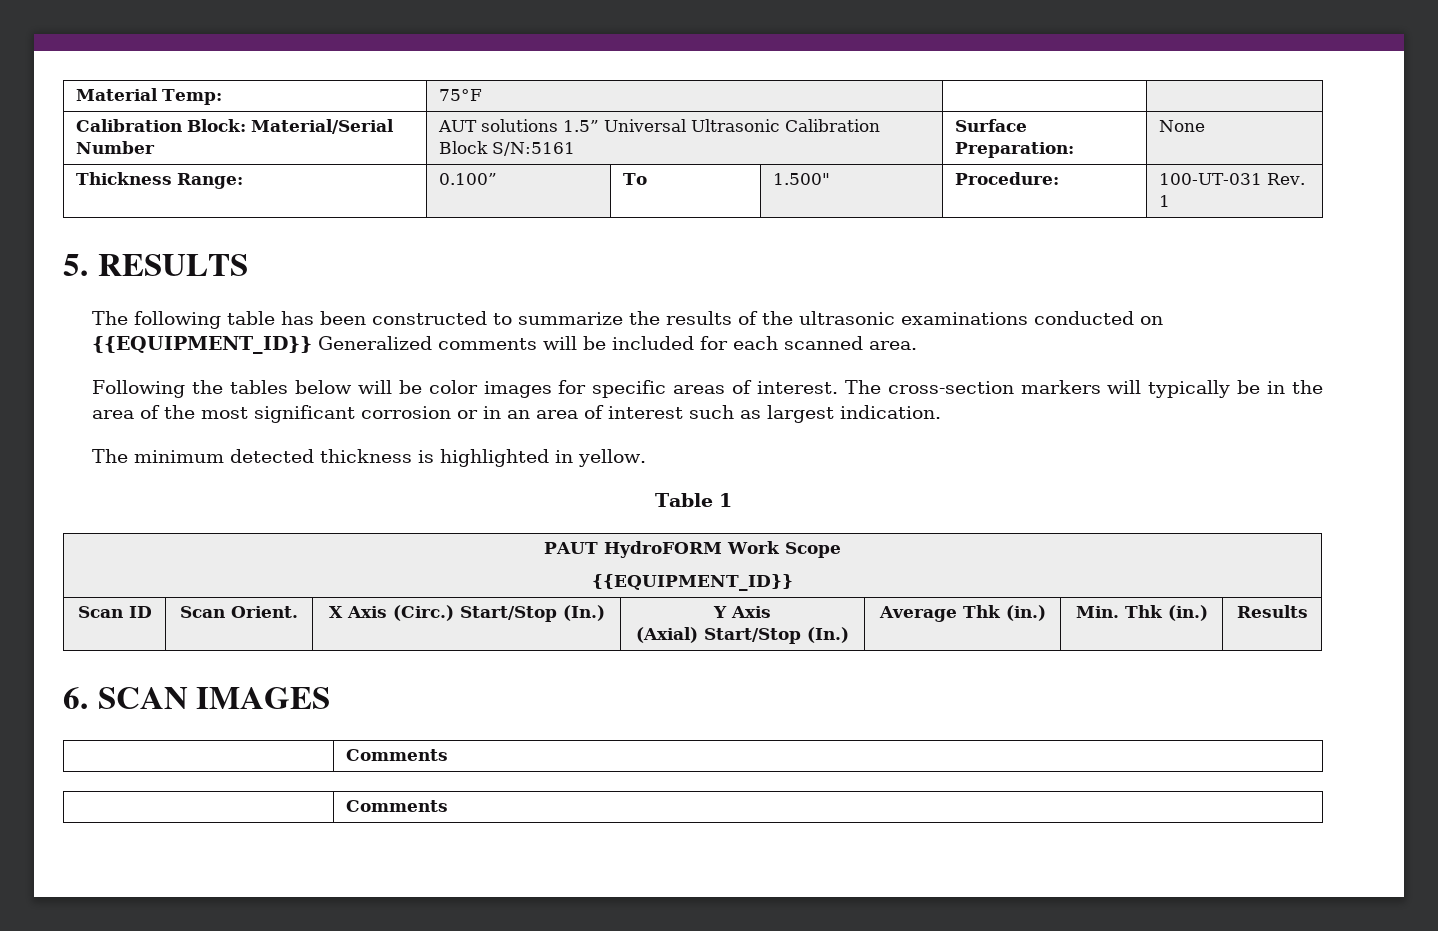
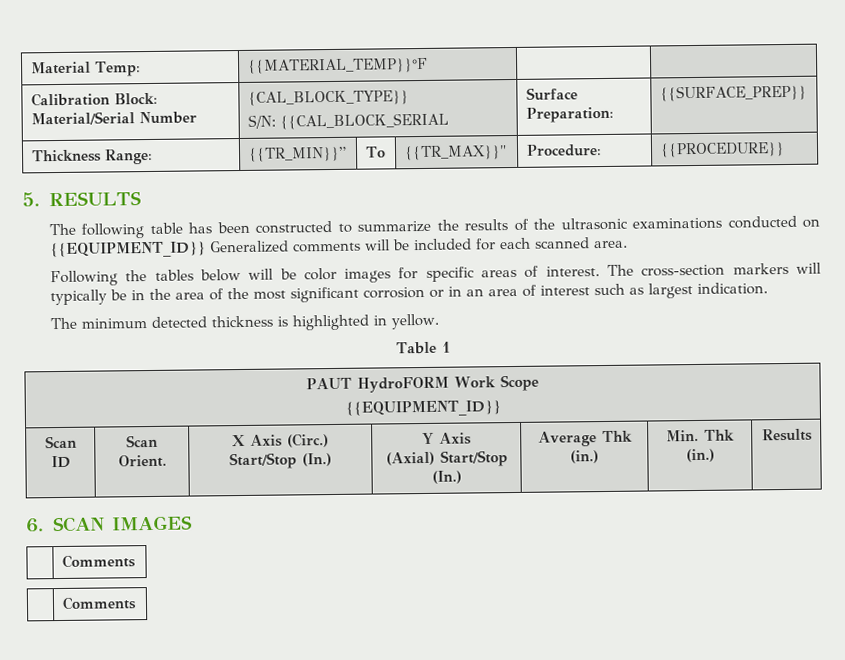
[438,89,482,101] 75°F -> [247,57,428,74] {{MATERIAL_TEMP}}°F
[437,119,880,132] [438,141,575,156] AUT solutions 1.5” Universal Ultrasonic Calibration Block S/N:5161 -> [247,90,409,106] [247,112,449,130] {CAL_BLOCK_TYPE}} // S/N: {{CAL_BLOCK_SERIAL
[1158,120,1205,132] | None -> [659,84,807,102] | {{SURFACE_PREP}}
[438,173,497,185] 0.100” -> [247,146,347,162] {{TR_MIN}}”
[772,173,830,185] 1.500" -> [403,145,507,161] {{TR_MAX}}"
[1158,173,1305,185] [1158,195,1170,207] 100-UT-031 Rev. 1 -> [659,142,785,158] {{PROCEDURE}}

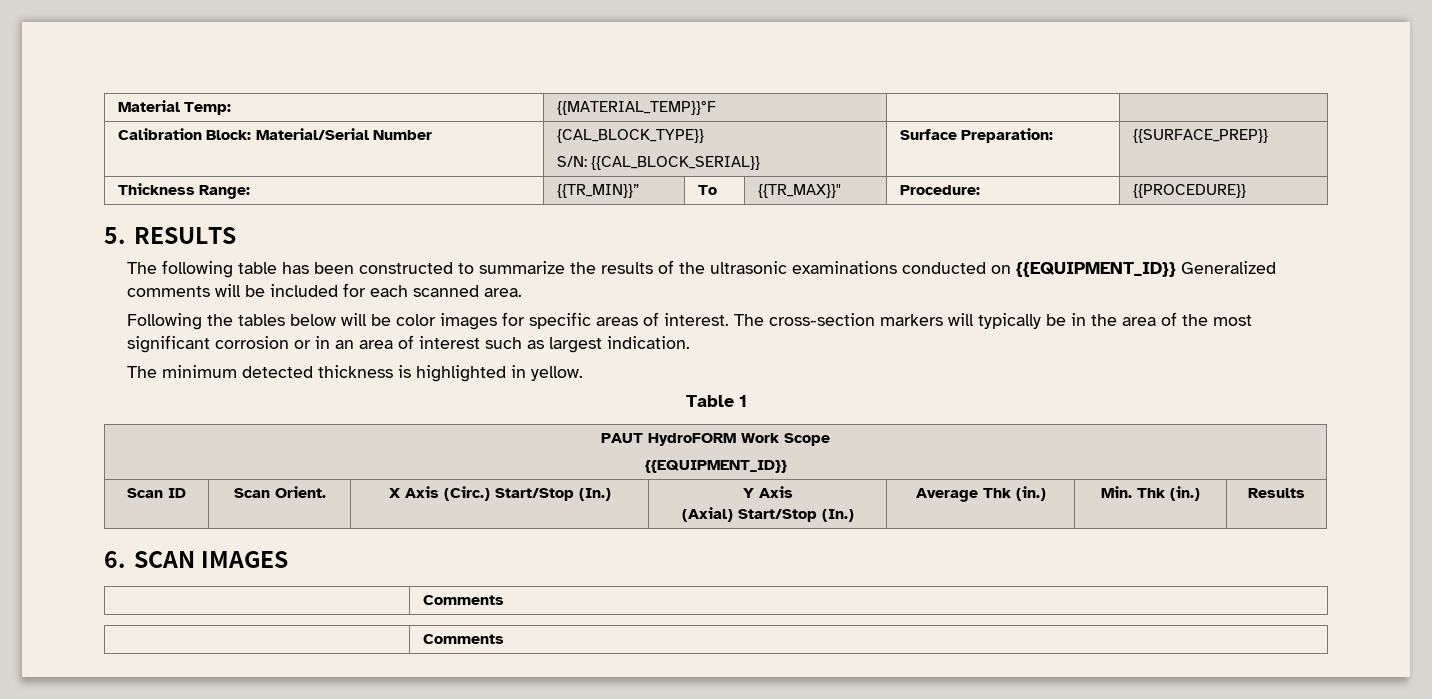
[279,112,449,130] {{CAL_BLOCK_SERIAL -> [591,156,761,170] {{CAL_BLOCK_SERIAL}}

